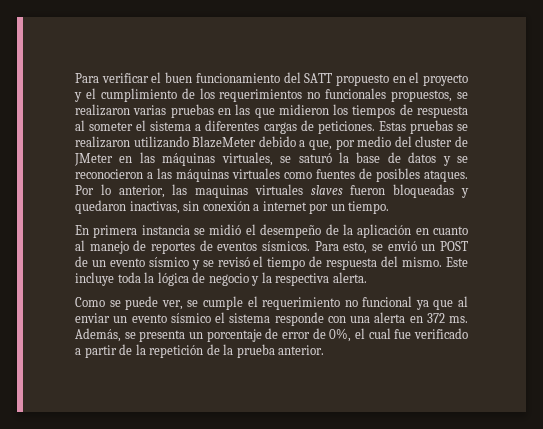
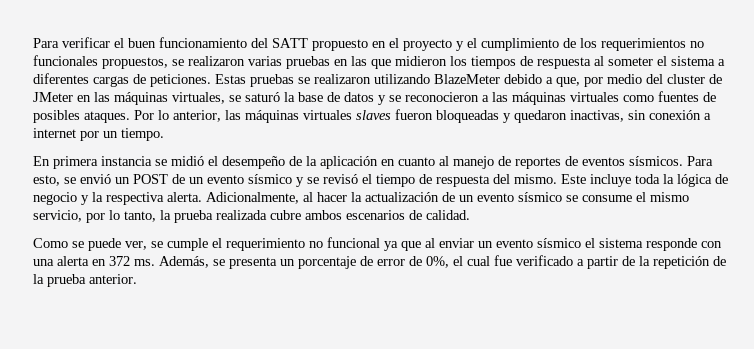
[195,185,249,198] maquinas -> [245,110,299,123] máquinas
(367, 277) none -> [206,192,689,204] [33,210,470,223] Adicionalmente, al hacer la actualización de un evento sísmico se consume el mismo servicio, por lo tanto, la prueba realizada cubre ambos escenarios de calidad.

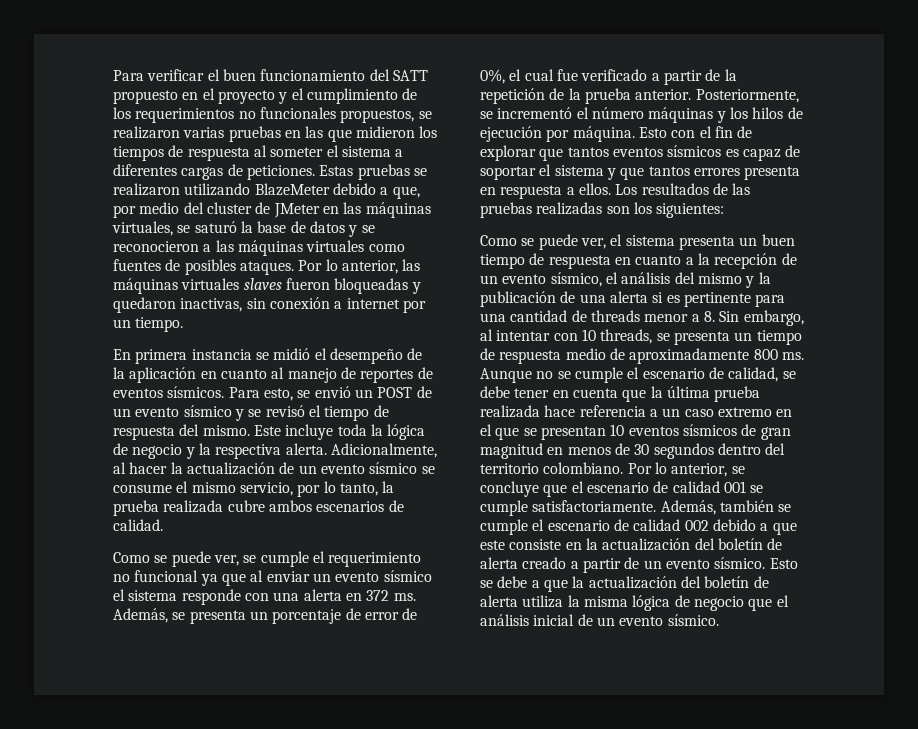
(137, 279) none -> [695,89,799,103] [480,107,803,123] [480,126,753,142] [480,145,801,161] [480,164,801,180] [480,183,751,199] [480,202,725,218] [480,234,795,250] [480,253,797,269] [480,272,771,288] [480,291,786,307] [480,310,804,326] [480,329,802,345] [480,348,804,364] [480,367,796,383] [480,386,761,402] [480,405,793,418] [480,424,791,440] [480,443,786,459] [480,462,745,477] [480,481,764,497] [480,500,792,516] [480,519,797,535] [480,538,783,551] [480,557,798,573] [480,576,769,592] [480,595,789,611] [480,614,719,626] Posteriormente, se incrementó el número máquinas y los hilos de ejecución por máquina. Esto con el fin de explorar que tantos eventos sísmicos es capaz de soportar el sistema y que tantos errores presenta en respuesta a ellos. Los resultados de las pruebas realizadas son los siguientes: // Como se puede ver, el sistema presenta un buen tiempo de respuesta en cuanto a la recepción de un evento sísmico, el análisis del mismo y la publicación de una alerta si es pertinente para una cantidad de threads menor a 8. Sin embargo, al intentar con 10 threads, se presenta un tiempo de respuesta medio de aproximadamente 800 ms. Aunque no se cumple el escenario de calidad, se debe tener en cuenta que la última prueba realizada hace referencia a un caso extremo en el que se presentan 10 eventos sísmicos de gran magnitud en menos de 30 segundos dentro del territorio colombiano. Por lo anterior, se concluye que el escenario de calidad 001 se cumple satisfactoriamente. Además, también se cumple el escenario de calidad 002 debido a que este consiste en la actualización del boletín de alerta creado a partir de un evento sísmico. Esto se debe a que la actualización del boletín de alerta utiliza la misma lógica de negocio que el análisis inicial de un evento sísmico.

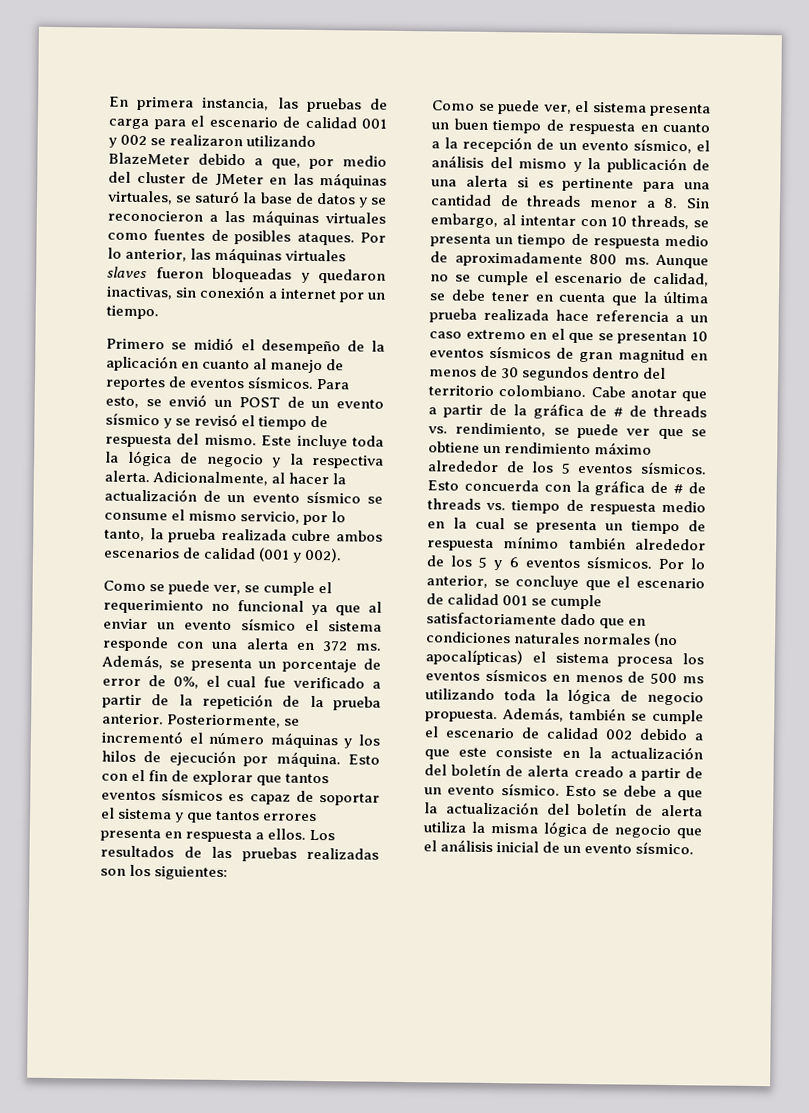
[113,69,428,81] [113,88,418,104] [113,107,432,123] [113,126,438,142] [113,145,404,161] [113,164,410,180] Para verificar el buen funcionamiento del SATT propuesto en el proyecto y el cumplimiento de los requerimientos no funcionales propuestos, se realizaron varias pruebas en las que midieron los tiempos de respuesta al someter el sistema a diferentes cargas de peticiones. Estas pruebas -> [109,96,388,113] [108,115,387,130] [108,134,148,148] En primera instancia, las pruebas de carga para el escenario de calidad 001 y 002
[113,349,252,364] En primera instancia -> [106,338,165,350] Primero
[113,519,163,531] calidad. -> [203,547,343,563] calidad (001 y 002).
(624, 468) none -> [590,386,707,402] [428,403,707,420] [428,422,707,440] [428,441,653,455] [427,460,707,475] [427,479,706,496] [427,498,706,515] [427,517,706,535] [427,536,706,552] [426,555,653,571] Cabe anotar que a partir de la gráfica de # de threads vs. rendimiento, se puede ver que se obtiene un rendimiento máximo alrededor de los 5 eventos sísmicos. Esto concuerda con la gráfica de # de threads vs. tiempo de respuesta medio en la cual se presenta un tiempo de respuesta mínimo también alrededor de los 5 y 6 eventos sísmicos.
[532,500,657,512] satisfactoriamente. -> [426,612,647,629] [426,631,679,648] [425,649,704,668] [425,668,704,685] [425,688,704,706] [425,709,498,723] satisfactoriamente dado que en condiciones naturales normales (no apocalípticas) el sistema procesa los eventos sísmicos en menos de 500 ms utilizando toda la lógica de negocio propuesta.

